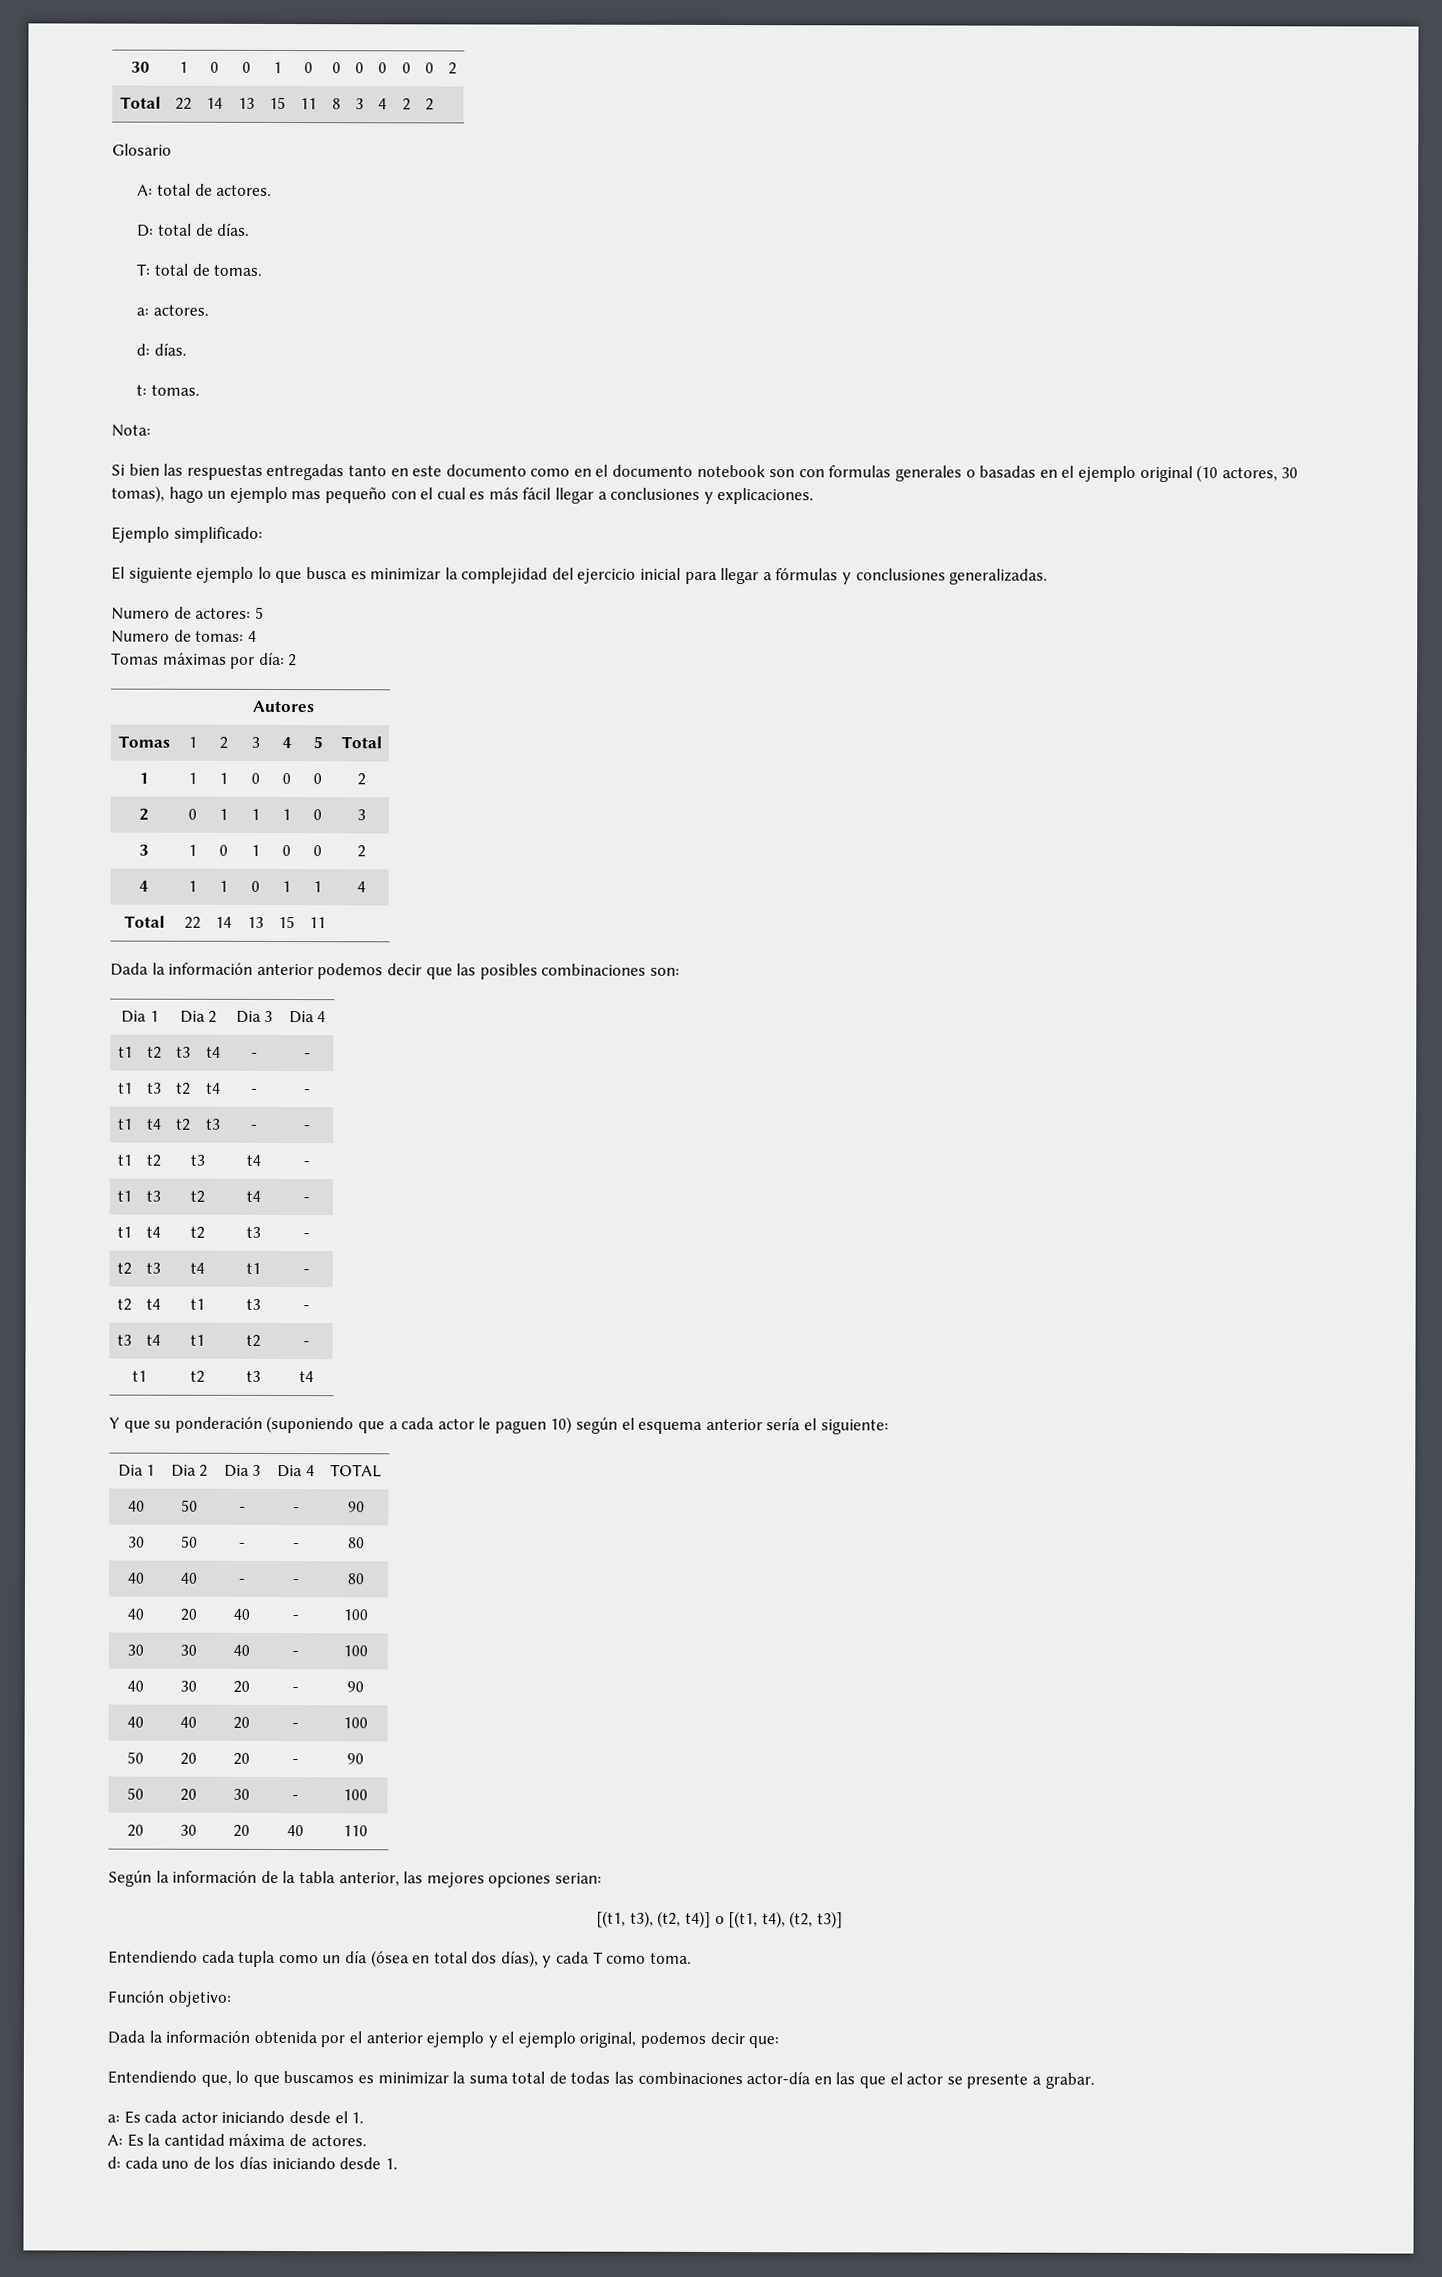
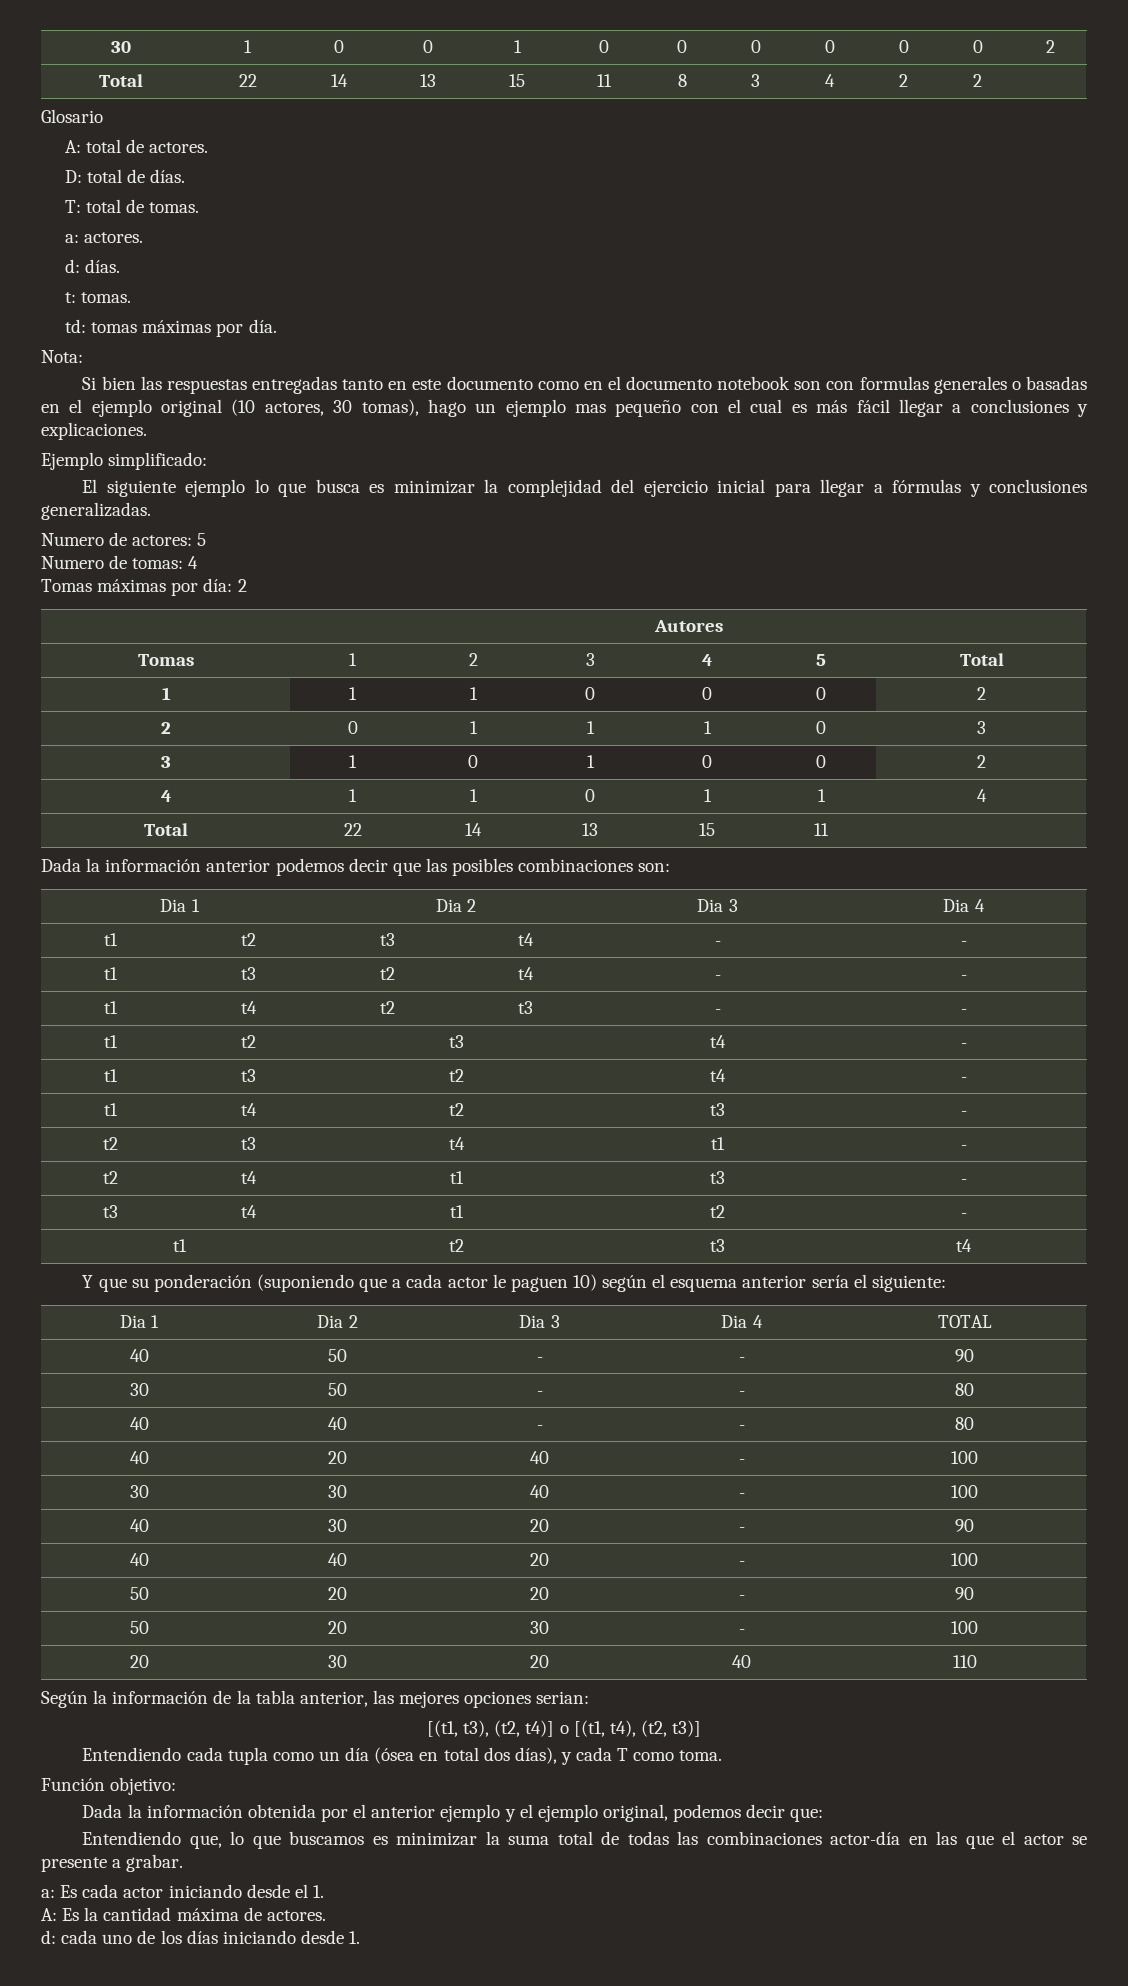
(201, 390) none -> [65,319,277,337] // td: tomas máximas por día.

